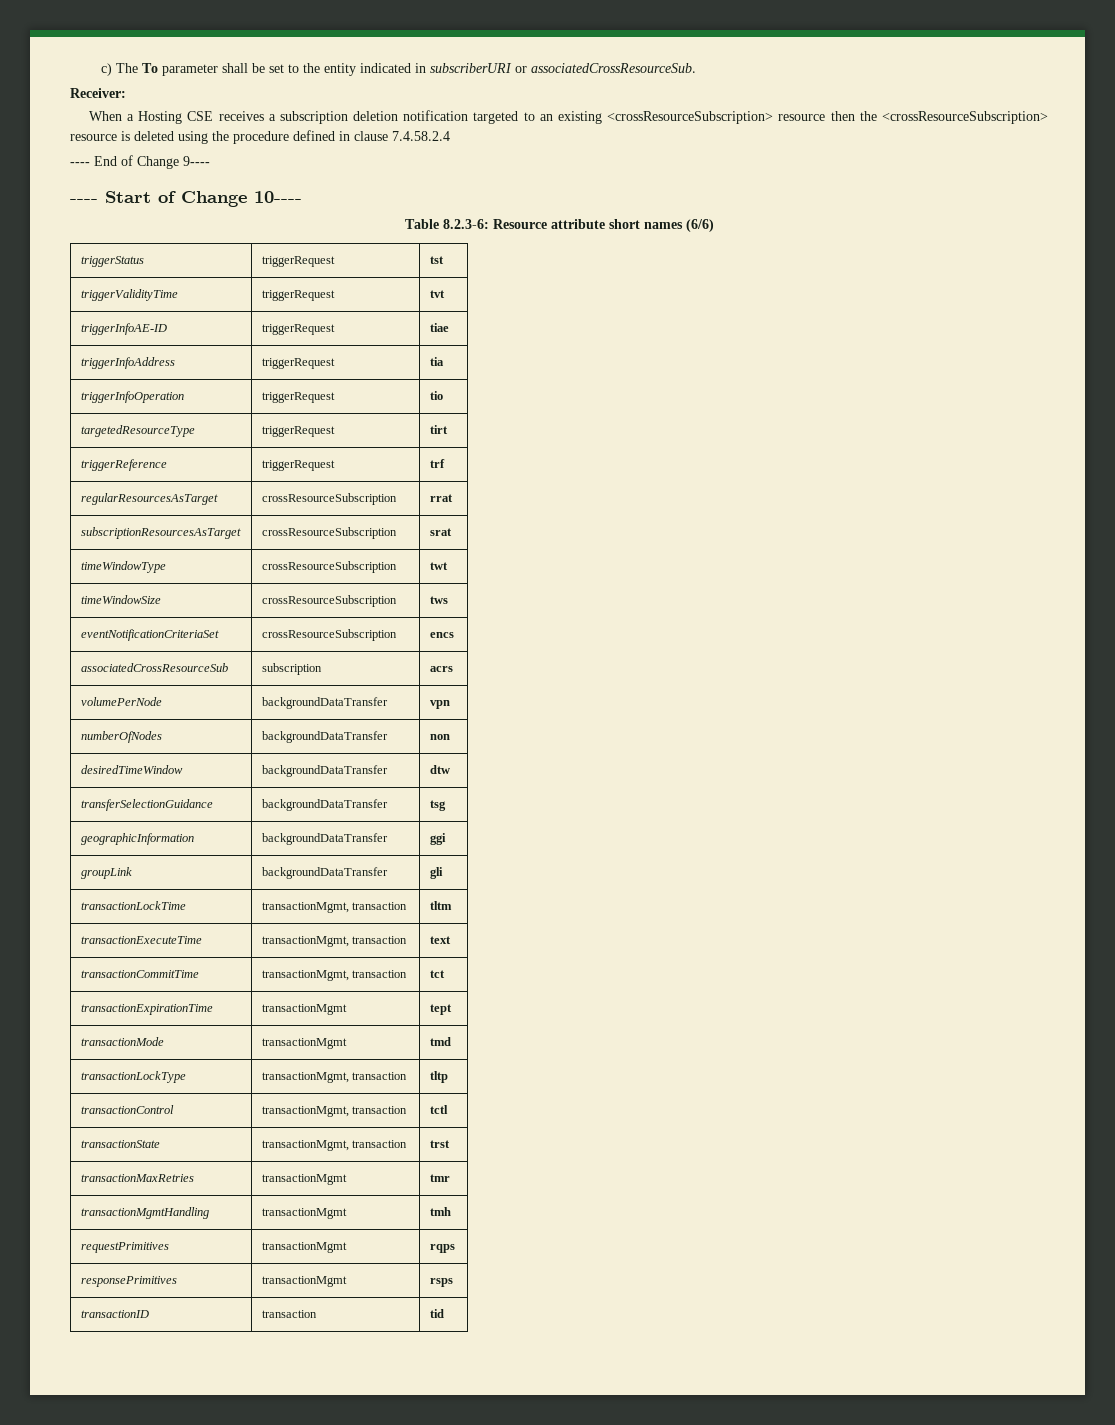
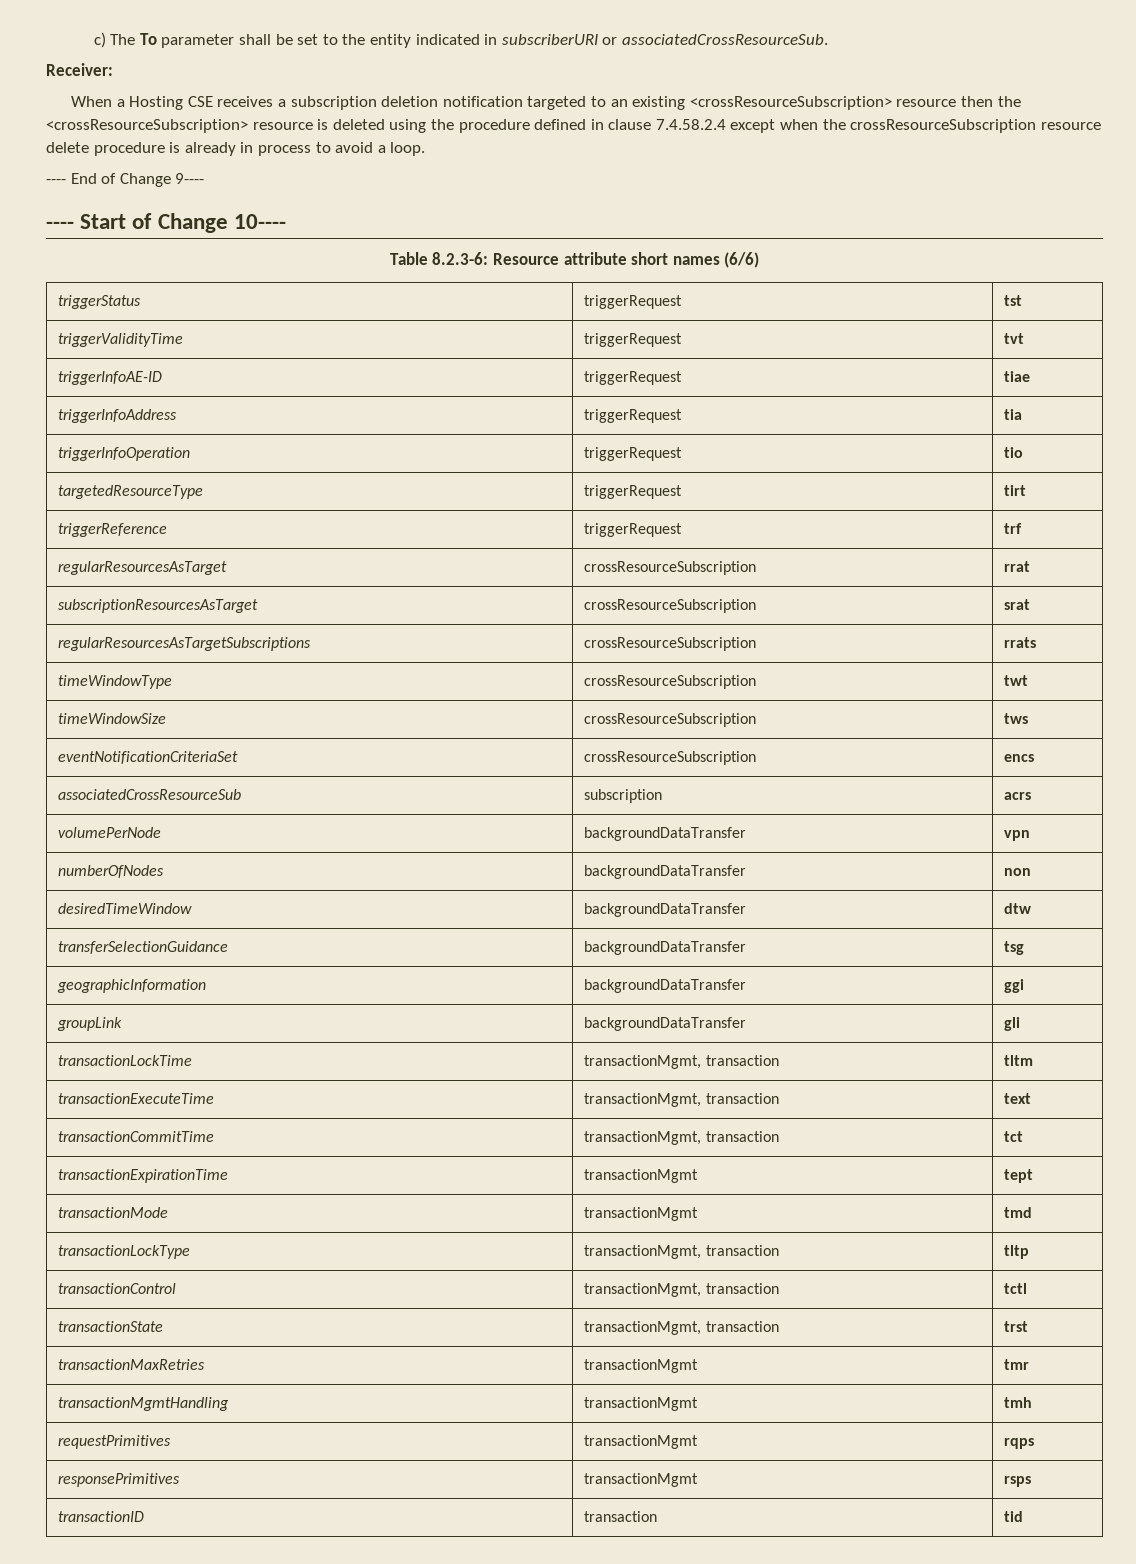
(450, 136) none -> [730,119,1101,133] [46,142,426,156] except when the crossResourceSubscription resource delete procedure is already in process to avoid a loop.
(452, 532) none -> [58,637,312,651] [584,637,757,651] [1004,637,1037,648] // regularResourcesAsTargetSubscriptions | crossResourceSubscription | rrats

